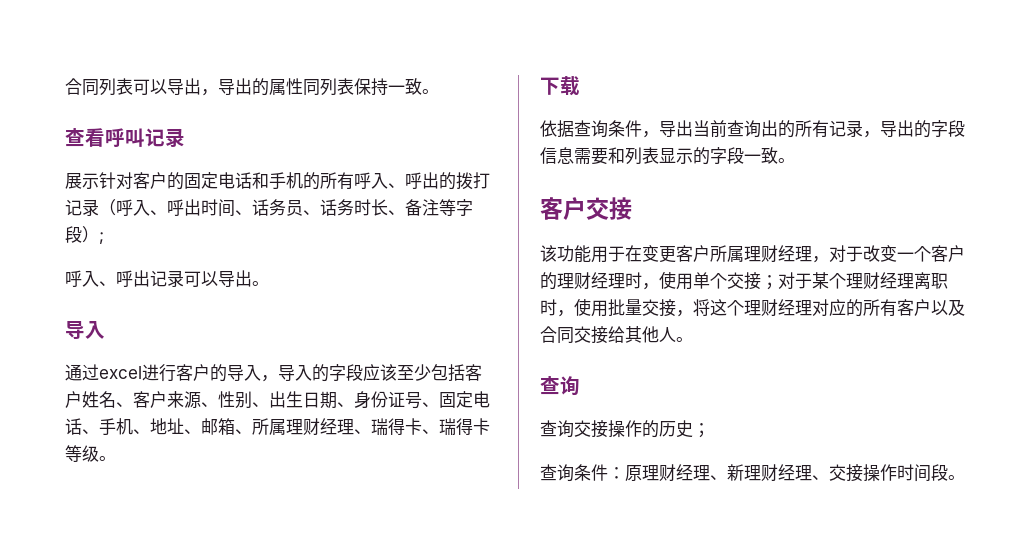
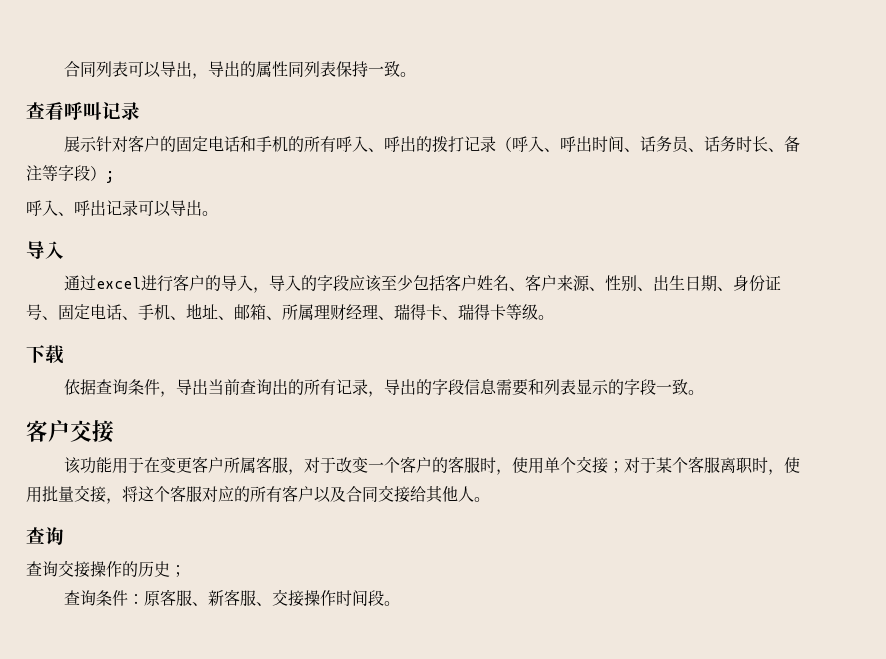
[744,245,812,263] 理财经理 -> [255,456,288,473] 客服
[557,272,625,290] 理财经理 -> [447,456,480,473] 客服
[846,272,914,290] 理财经理 -> [687,456,720,473] 客服
[744,299,812,317] 理财经理 -> [170,485,202,502] 客服
[642,464,812,482] 理财经理、新理财经理 -> [159,589,256,606] 客服、新客服

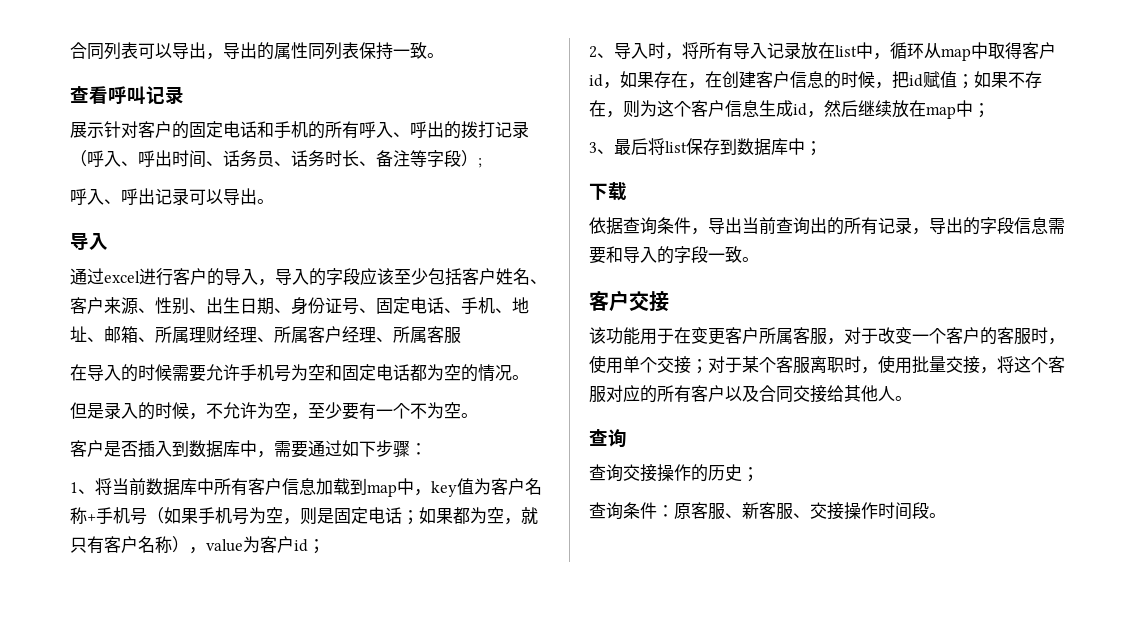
[394,304,554,320] 瑞得卡、瑞得卡等级。 -> [274,326,461,344] [70,364,529,382] [70,402,478,420] [70,440,427,458] [70,478,542,497] [70,507,538,525] [70,536,325,554] [589,42,1056,61] [589,71,1042,89] [589,100,990,119] [589,138,822,156] 所属客户经理、所属客服 // 在导入的时候需要允许手机号为空和固定电话都为空的情况。 // 但是录入的时候，不允许为空，至少要有一个不为空。 // 客户是否插入到数据库中，需要通过如下步骤： // 1、将当前数据库中所有客户信息加载到map中，key值为客户名称+手机号（如果手机号为空，则是固定电话；如果都为空，就只有客户名称），value为客户id； // 2、导入时，将所有导入记录放在list中，循环从map中取得客户id，如果存在，在创建客户信息的时候，把id赋值；如果不存在，则为这个客户信息生成id，然后继续放在map中； // 3、最后将list保存到数据库中；
[543,379,609,395] 列表显示 -> [623,247,657,263] 导入

